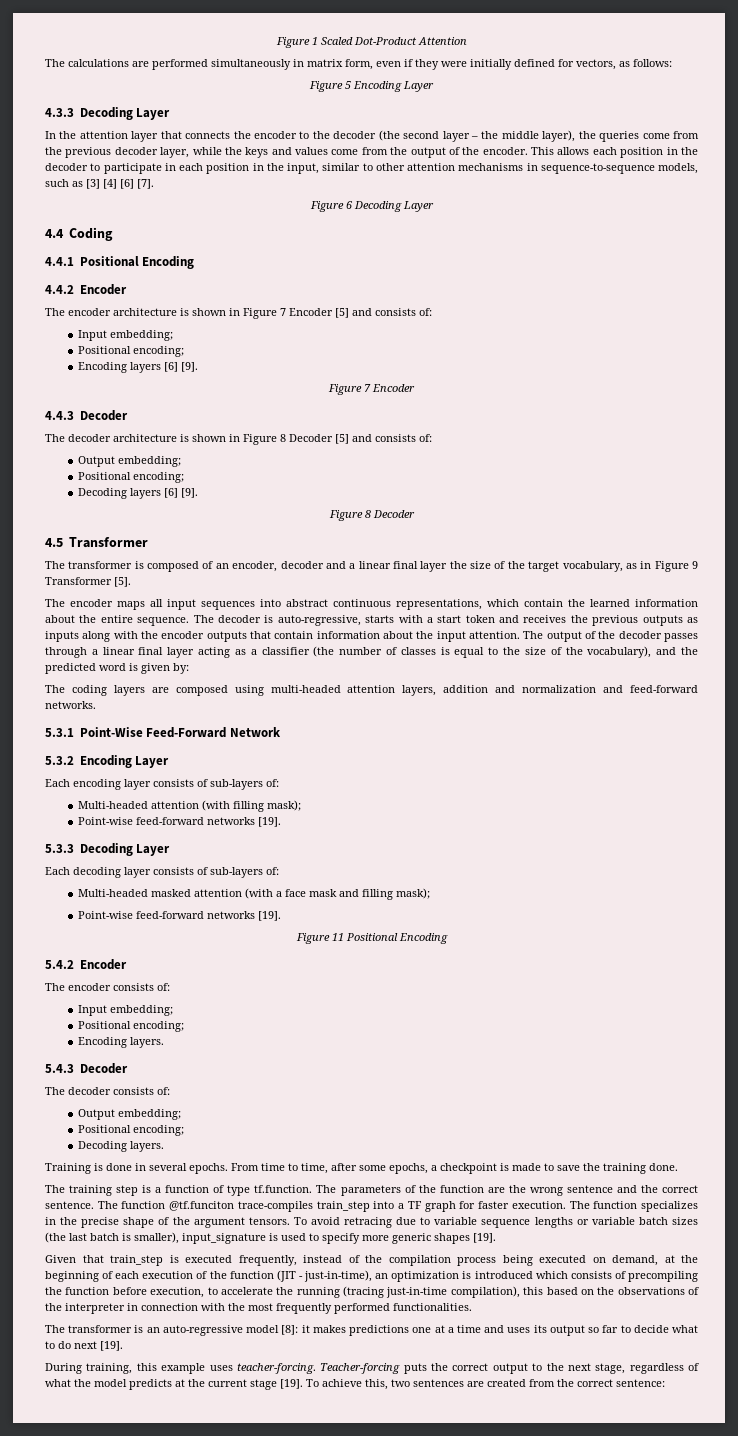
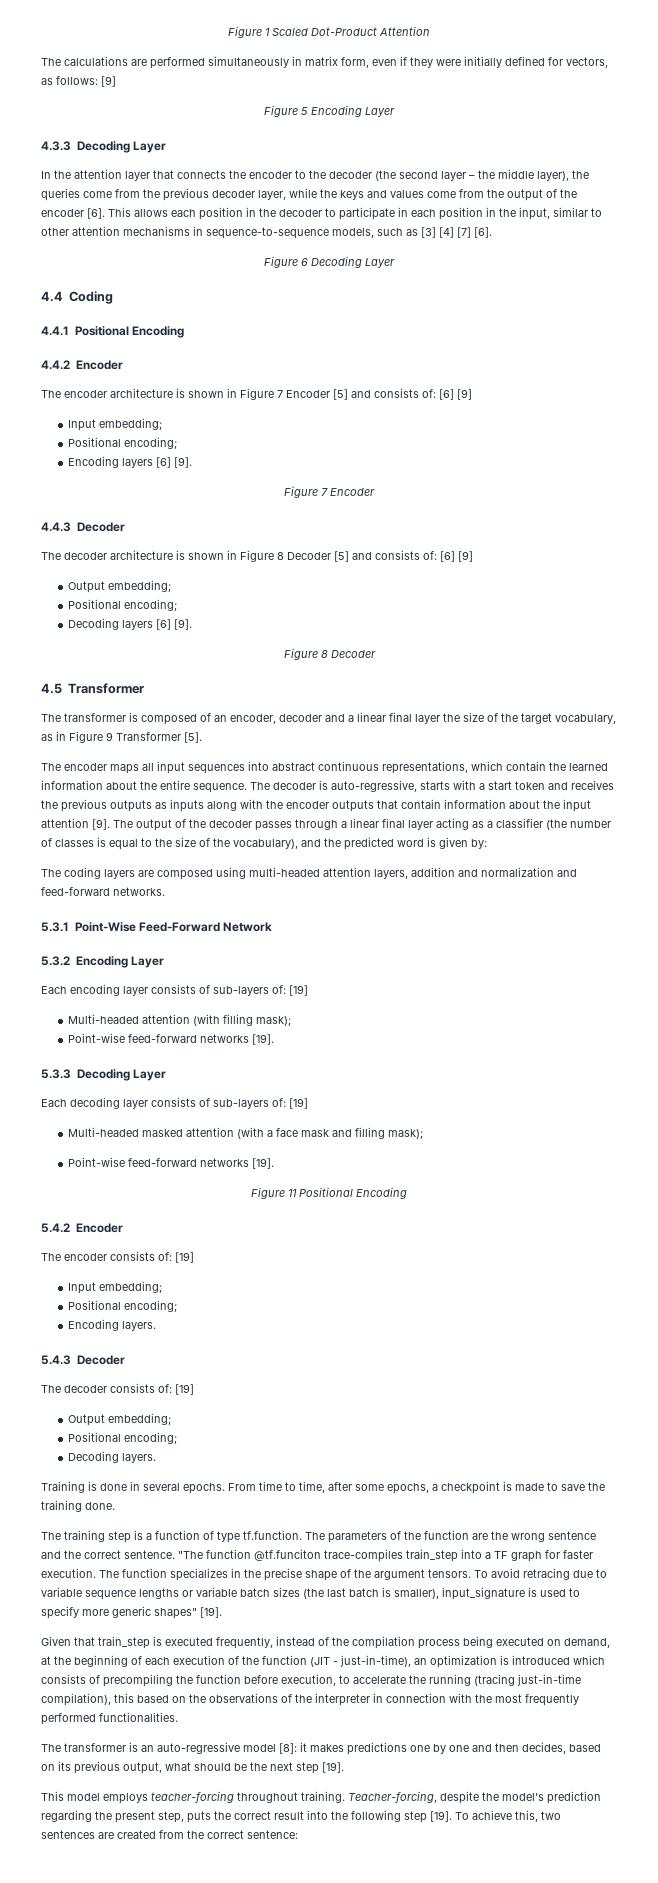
(672, 63) none -> [101,76,116,87] [9]
[482,147,528,155] encoder. -> [41,208,105,219] encoder [6].
[120,179,154,189] [6] [7]. -> [457,227,492,238] [7] [6].
(432, 312) none -> [439,389,472,400] [6] [9]
(432, 438) none -> [440,551,473,562] [6] [9]
[468,631,520,639] attention. -> [41,818,110,830] attention [9].
(279, 783) none -> [289,985,308,996] [19]
(279, 871) none -> [289,1098,308,1109] [19]
(170, 987) none -> [175,1252,194,1263] [19]
(170, 1091) none -> [175,1384,194,1395] [19]
[97,1201,118,1209] The -> [178,1551,203,1559] "The
[434,1233,470,1244] shapes -> [154,1608,197,1619] shapes"
[434,1325,699,1336] [45,1341,123,1351] [45,1363,699,1374] [45,1379,277,1390] at a time and uses its output so far to decide what to do next [19]. // During training, this example uses teacher-forcing. Teacher-forcing puts the correct output to the next stage, regardless of what the model predicts at the current stage -> [433,1742,601,1754] [41,1761,344,1774] [41,1791,601,1804] [41,1810,427,1823] by one and then decides, based on its previous output, what should be the next step [19]. // This model employs teacher-forcing throughout training. Teacher-forcing, despite the model’s prediction regarding the present step, puts the correct result into the following step

